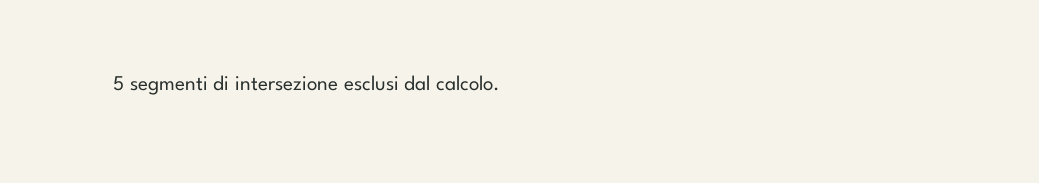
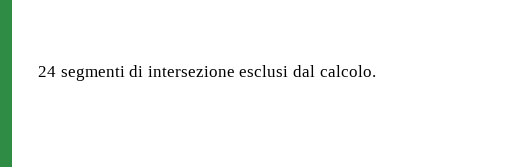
[113,76,124,91] 5 -> [38,66,56,77] 24

